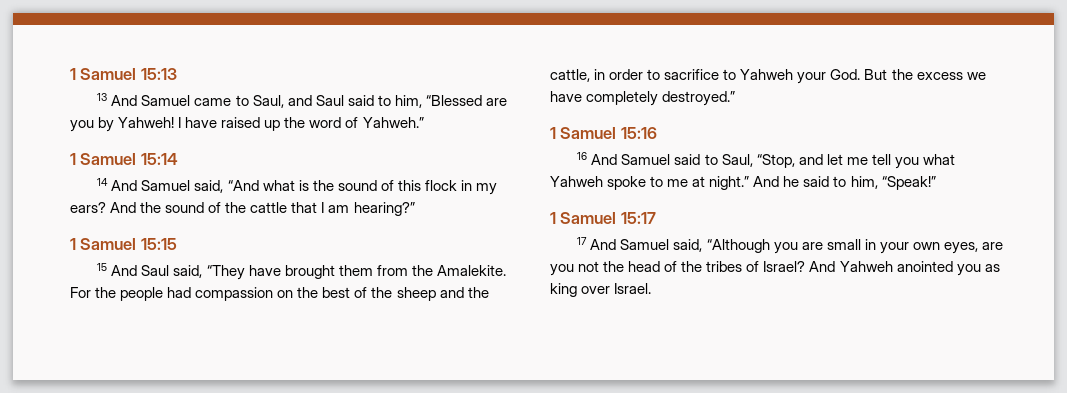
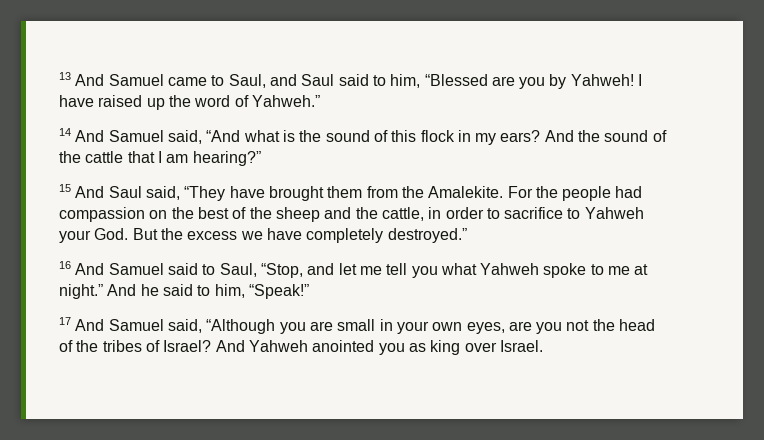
[70,68,177,80] 1 Samuel 15:13 // -> (59, 76) none
[70,153,178,165] // 1 Samuel 15:14 -> (320, 101) none
[70,238,177,250] // 1 Samuel 15:15 -> (261, 158) none
[550,127,657,139] // 1 Samuel 15:16 -> (467, 235) none
[550,212,656,224] // 1 Samuel 15:17 -> (309, 291) none

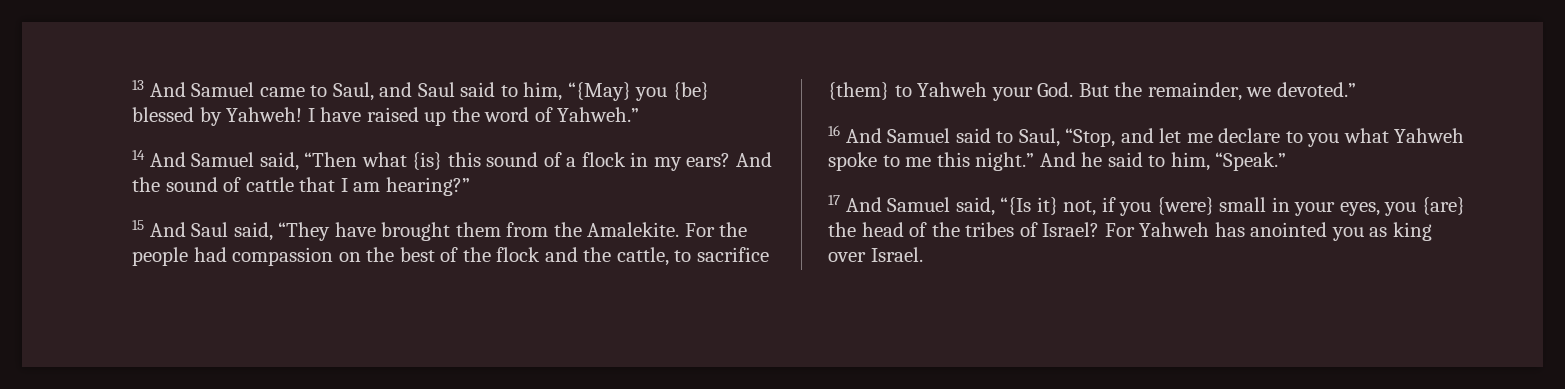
[424,74,546,89] “Blessed are you -> [567,82,709,101] [132,107,194,122] “{May} you {be} blessed
[206,130,417,142] “And what is the sound of this -> [304,152,577,170] “Then what {is} this sound of a
[59,151,81,163] the -> (242, 184) none
[275,207,320,222] sheep -> [496,247,541,262] flock
[428,207,484,219] in order -> (669, 256) none
(564, 213) none -> [828,82,889,100] {them}
[187,228,467,243] excess we have completely destroyed.” -> [1147,82,1356,101] remainder, we devoted.”
[386,263,408,275] tell -> [1218,128,1303,143] declare to
[634,264,649,275] at -> [936,152,970,167] this
[248,284,309,299] “Speak!” -> [1215,152,1287,171] “Speak.”
[206,319,590,334] “Although you are small in your own eyes, are you not -> [1000,197,1466,216] “{Is it} not, if you {were} small in your eyes, you {are}
[215,340,308,352] And Yahweh -> [1104,222,1245,237] For Yahweh has

